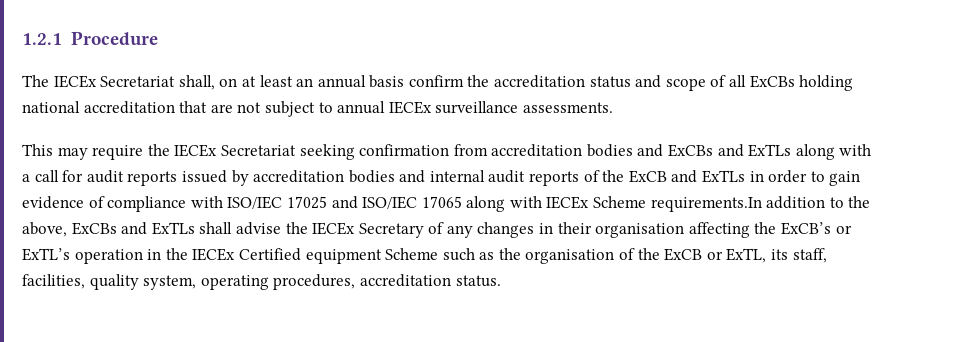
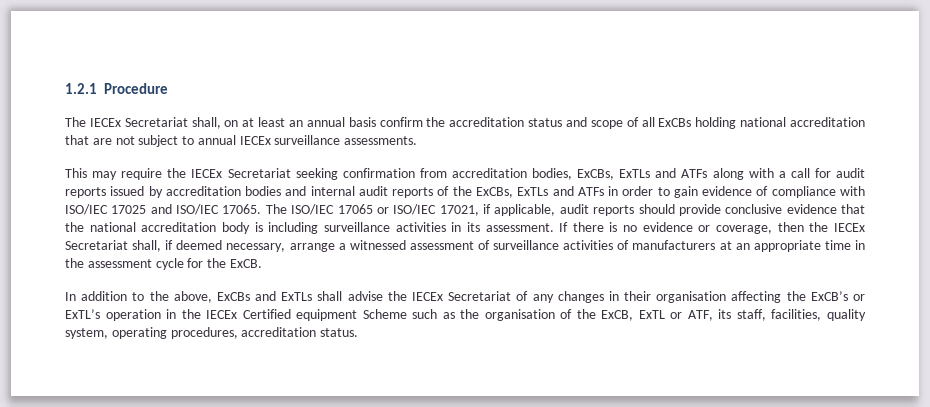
[586,144,792,157] bodies and ExCBs and ExTLs -> [532,168,708,180] bodies, ExCBs, ExTLs and ATFs
[628,170,746,183] ExCB and ExTLs -> [475,186,604,198] ExCBs, ExTLs and ATFs
[421,196,762,212] 17065 along with IECEx Scheme requirements.In -> [222,204,865,216] [65,222,865,234] [65,240,865,252] [65,258,262,270] [65,292,76,301] 17065. The ISO/IEC 17065 or ISO/IEC 17021, if applicable, audit reports should provide conclusive evidence that the national accreditation body is including surveillance activities in its assessment. If there is no evidence or coverage, then the IECEx Secretariat shall, if deemed necessary, arrange a witnessed assessment of surveillance activities of manufacturers at an appropriate time in the assessment cycle for the ExCB. // In
[358,223,424,238] Secretary -> [448,291,512,301] Secretariat
[664,248,767,263] ExCB or ExTL, -> [601,310,713,321] ExCB, ExTL or ATF,

